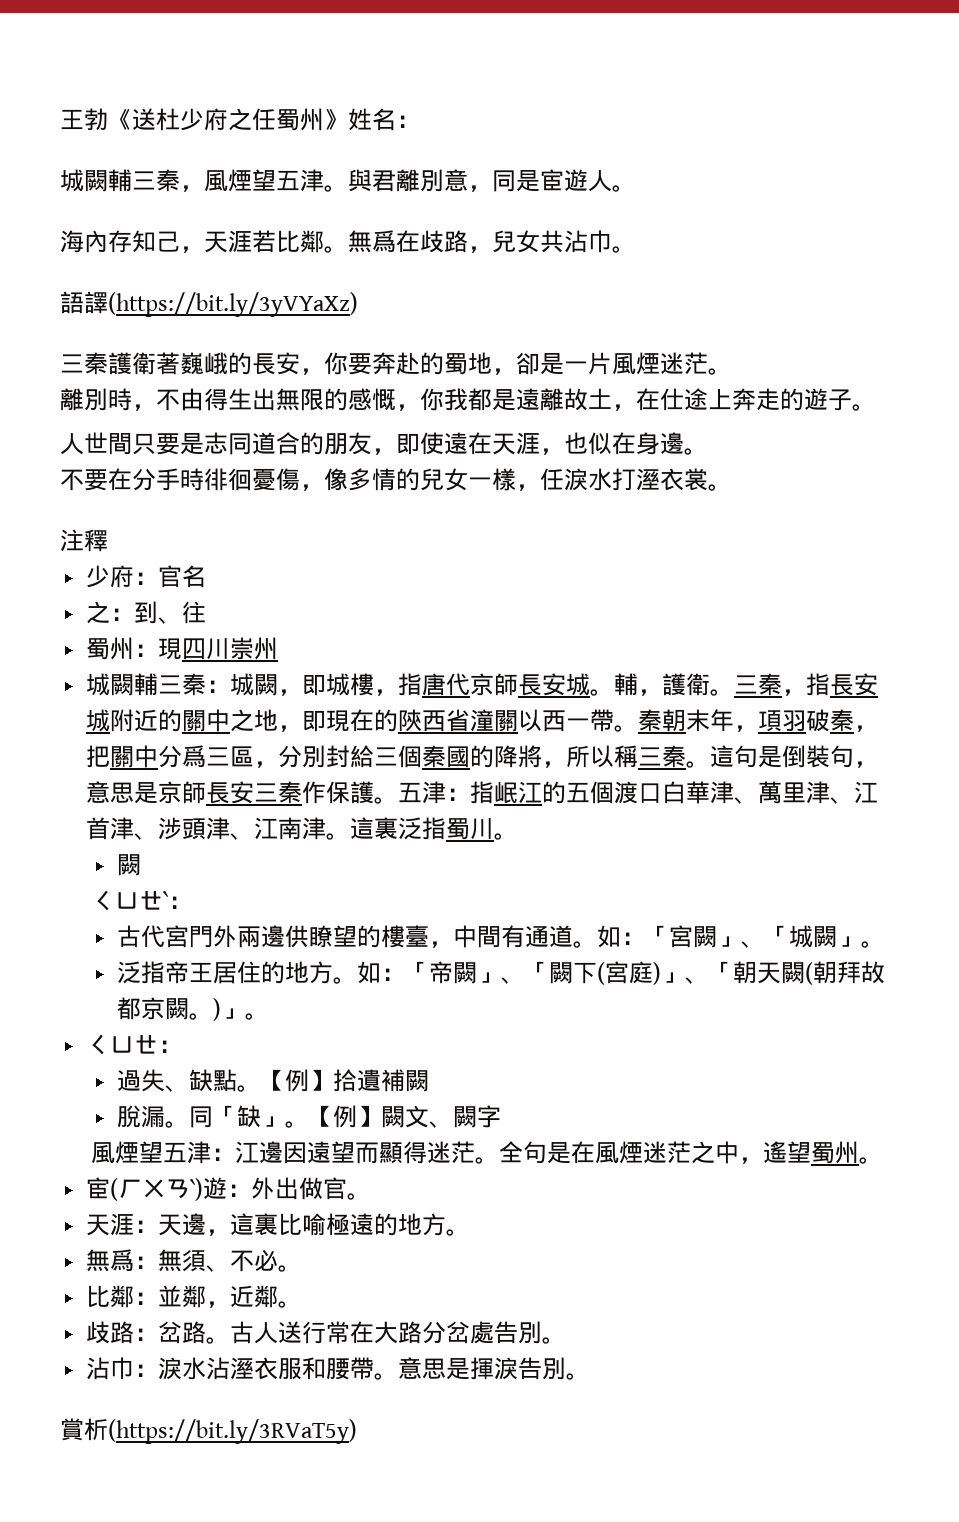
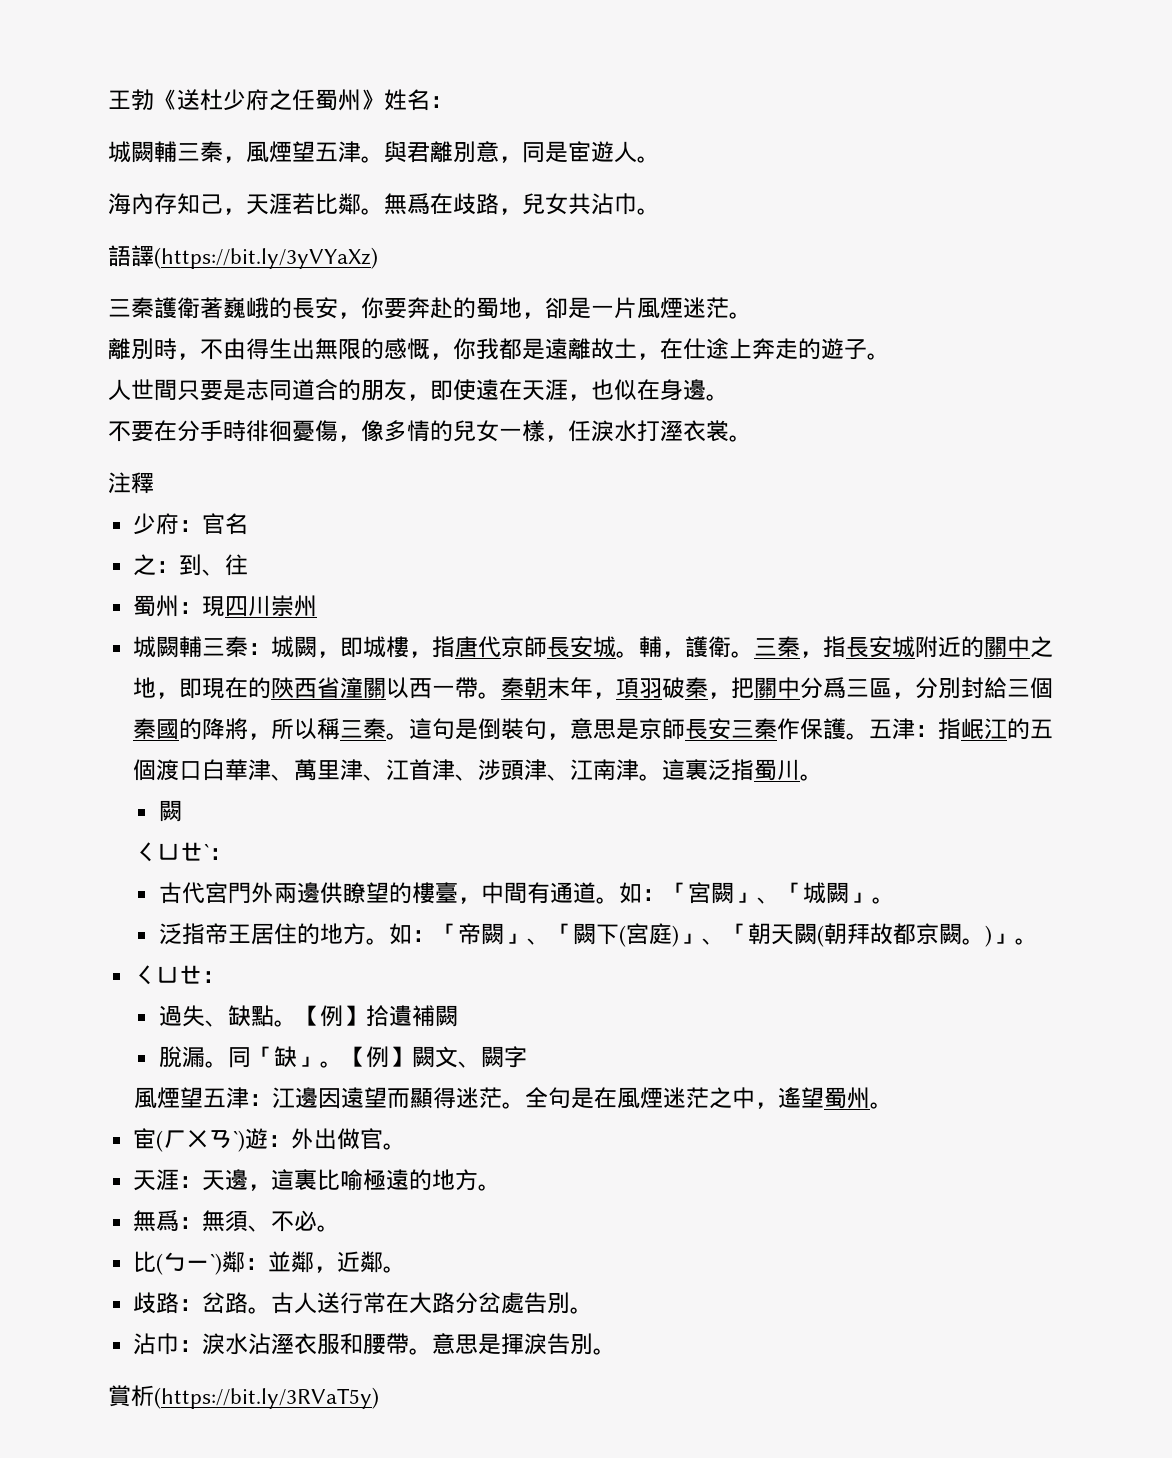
(111, 1296) none -> [156,1252,223,1275] (ㄅㄧˋ)

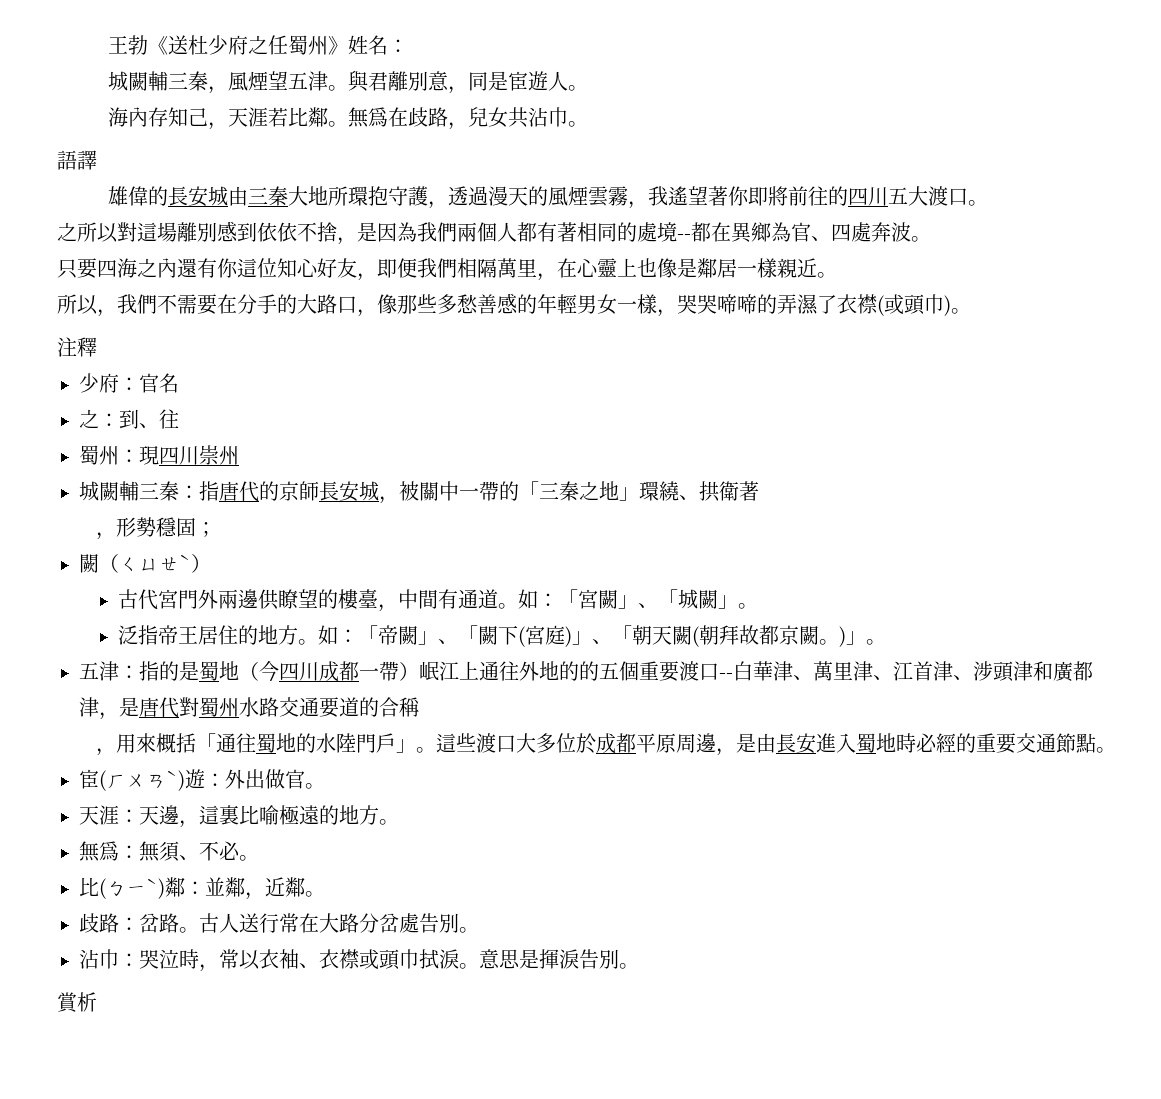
[154,247,378,269] [108,297,752,319] [108,338,890,360] [108,379,729,401] [108,420,729,442] (https://bit.ly/3yVYaXz) // 三秦護衛著巍峨的長安，你要奔赴的蜀地，卻是一片風煙迷茫。 // 離別時，不由得生出無限的感慨，你我都是遠離故土，在仕途上奔走的遊子。 // 人世間只要是志同道合的朋友，即使遠在天涯，也似在身邊。 // 不要在分手時徘徊憂傷，像多情的兒女一樣，任淚水打溼衣裳 -> [108,186,989,209] [57,221,931,245] [57,258,837,281] [57,293,951,317] // 雄偉的長安城由三秦大地所環抱守護，透過漫天的風煙雲霧，我遙望著你即將前往的四川五大渡口。 // 之所以對這場離別感到依依不捨，是因為我們兩個人都有著相同的處境--都在異鄉為官、四處奔波。 // 只要四海之內還有你這位知心好友，即便我們相隔萬里，在心靈上也像是鄰居一樣親近。 // 所以，我們不需要在分手的大路口，像那些多愁善感的年輕男女一樣，哭哭啼啼的弄濕了衣襟(或頭巾)
[271,636,1054,658] [133,677,1054,699] [133,718,1054,740] [133,759,824,781] [159,800,183,822] [133,842,232,862] 城闕，即城樓，指唐代京師長安城。輔，護衛。三秦，指長安城附近的關中之地，即現在的陝西省潼關以西一帶。秦朝末年，項羽破秦，把關中分爲三區，分別封給三個秦國的降將，所以稱三秦。這句是倒裝句，意思是京師長安三秦作保護。五津：指岷江的五個渡口白華津、萬里津、江首津、涉頭津、江南津。這裏泛指蜀川。 // 闕 // ㄑㄩㄝˋ： -> [199,481,759,504] [96,517,217,540] [79,554,211,573] 指唐代的京師長安城，被關中一帶的「三秦之地」環繞、拱衛著 // ，形勢穩固； // 闕（ㄑㄩㄝˋ）
[133,965,226,985] [159,1005,459,1027] [159,1046,528,1068] [133,1087,870,1109] ㄑㄩㄝ： // 過失、缺點。【例】拾遺補闕 // 脫漏。同「缺」。【例】闕文、闕字 // 風煙望五津：江邊因遠望而顯得迷茫。全句是在風煙迷茫之中，遙望蜀州 -> [79,661,1093,682] [79,697,420,720] [96,733,1097,756] 五津：指的是蜀地（今四川成都一帶）岷江上通往外地的的五個重要渡口--白華津、萬里津、江首津、涉頭津和廣都津，是唐代對蜀州水路交通要道的合稱 // ，用來概括「通往蜀地的水陸門戶」。這些渡口大多位於成都平原周邊，是由長安進入蜀地時必經的重要交通節點
[202,1333,410,1355] 淚水沾溼衣服和腰帶 -> [139,949,459,972] 哭泣時，常以衣袖、衣襟或頭巾拭淚
[154,1387,379,1409] (https://bit.ly/3RVaT5y) -> (97, 1002) none

